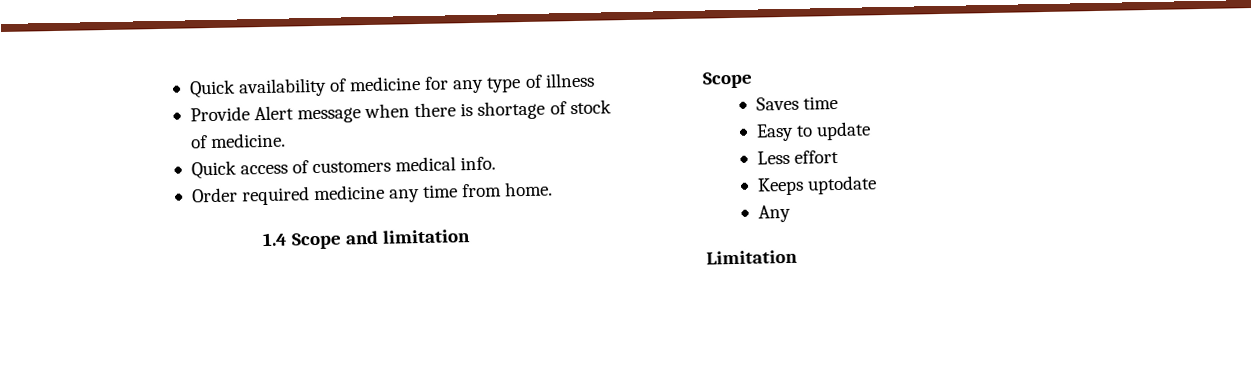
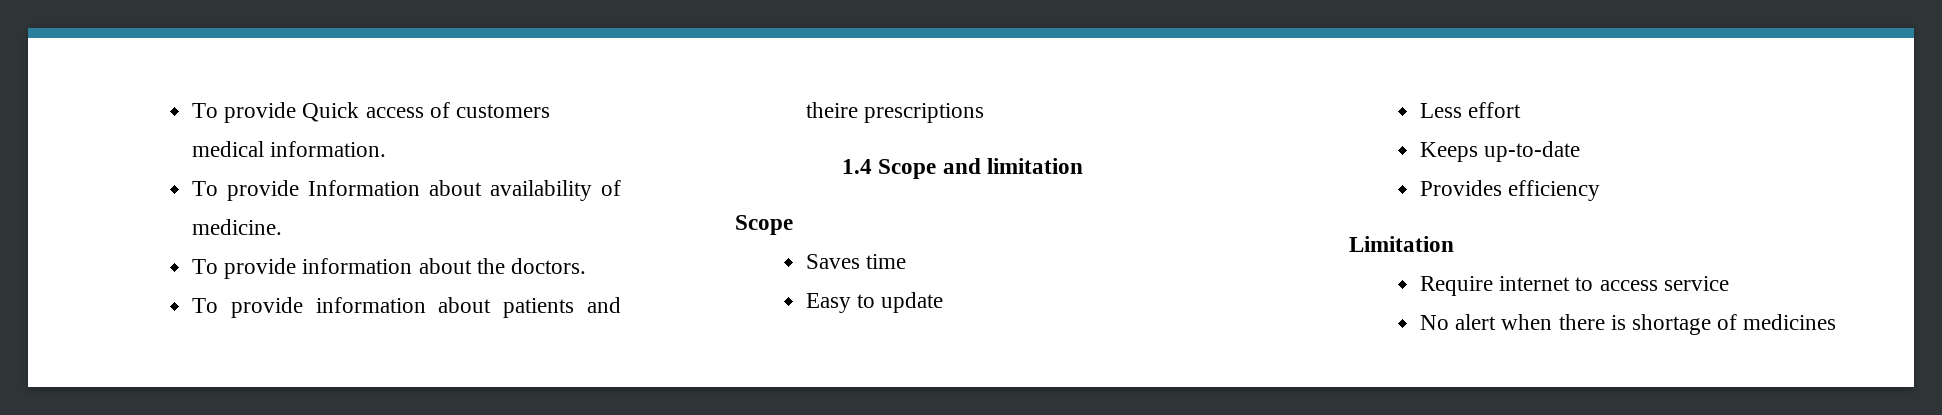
[188,72,595,99] [189,99,612,124] [189,132,286,149] Quick availability of medicine for any type of illness // Provide Alert message when there is shortage of stock of medicine. // -> [191,102,297,123] To provide
[460,156,497,171] [190,181,554,206] info. // Order required medicine any time from home. -> [270,141,387,157] [191,180,622,201] [191,219,282,235] [191,258,586,279] [191,297,621,318] [805,102,985,123] information. // To provide Information about availability of medicine. // To provide information about the doctors. // To provide information about patients and theire prescriptions
[806,175,877,195] [757,204,791,223] [705,249,798,265] uptodate // Any // Limitation -> [1484,141,1581,162] [1419,180,1601,201] [1349,236,1455,252] [1419,276,1729,296] [1419,314,1837,335] up-to-date // Provides efficiency // Limitation // Require internet to access service // No alert when there is shortage of medicines

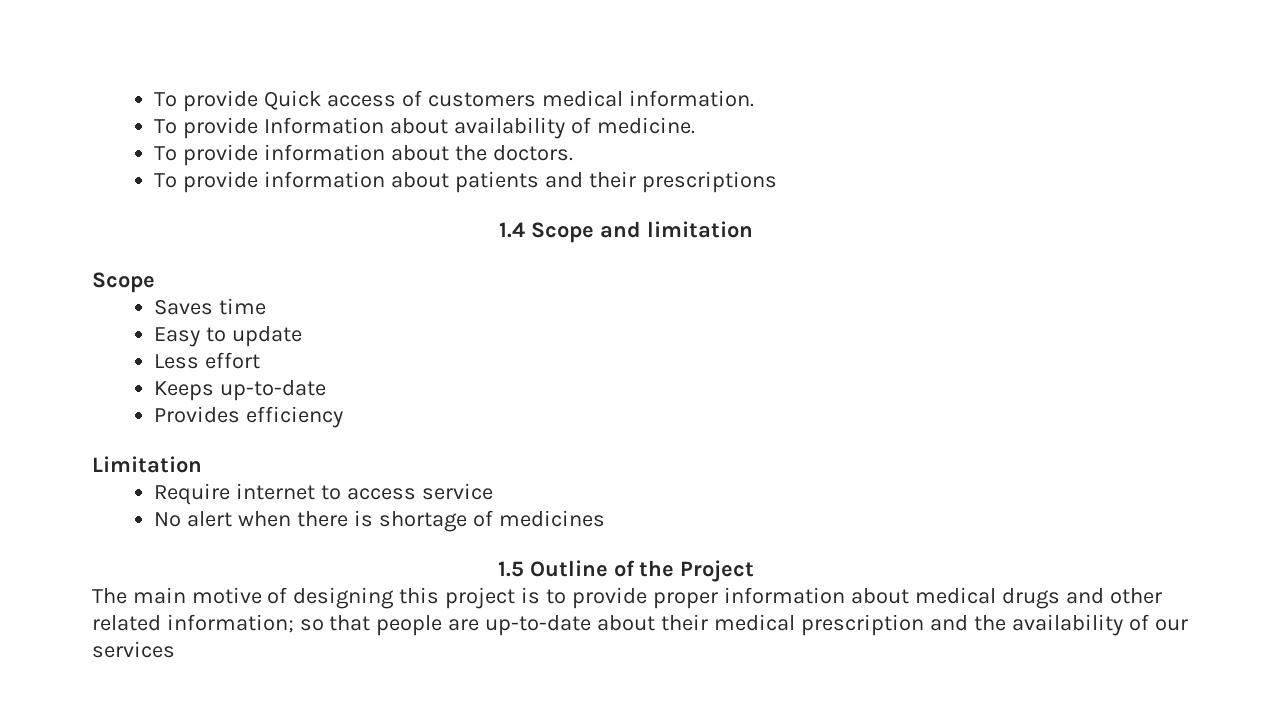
[805,102,858,118] theire -> [589,171,637,188] their
(1837, 322) none -> [497,560,755,582] [91,587,1162,609] [91,614,1188,636] [91,641,175,658] // 1.5 Outline of the Project // The main motive of designing this project is to provide proper information about medical drugs and other related information; so that people are up-to-date about their medical prescription and the availability of our services

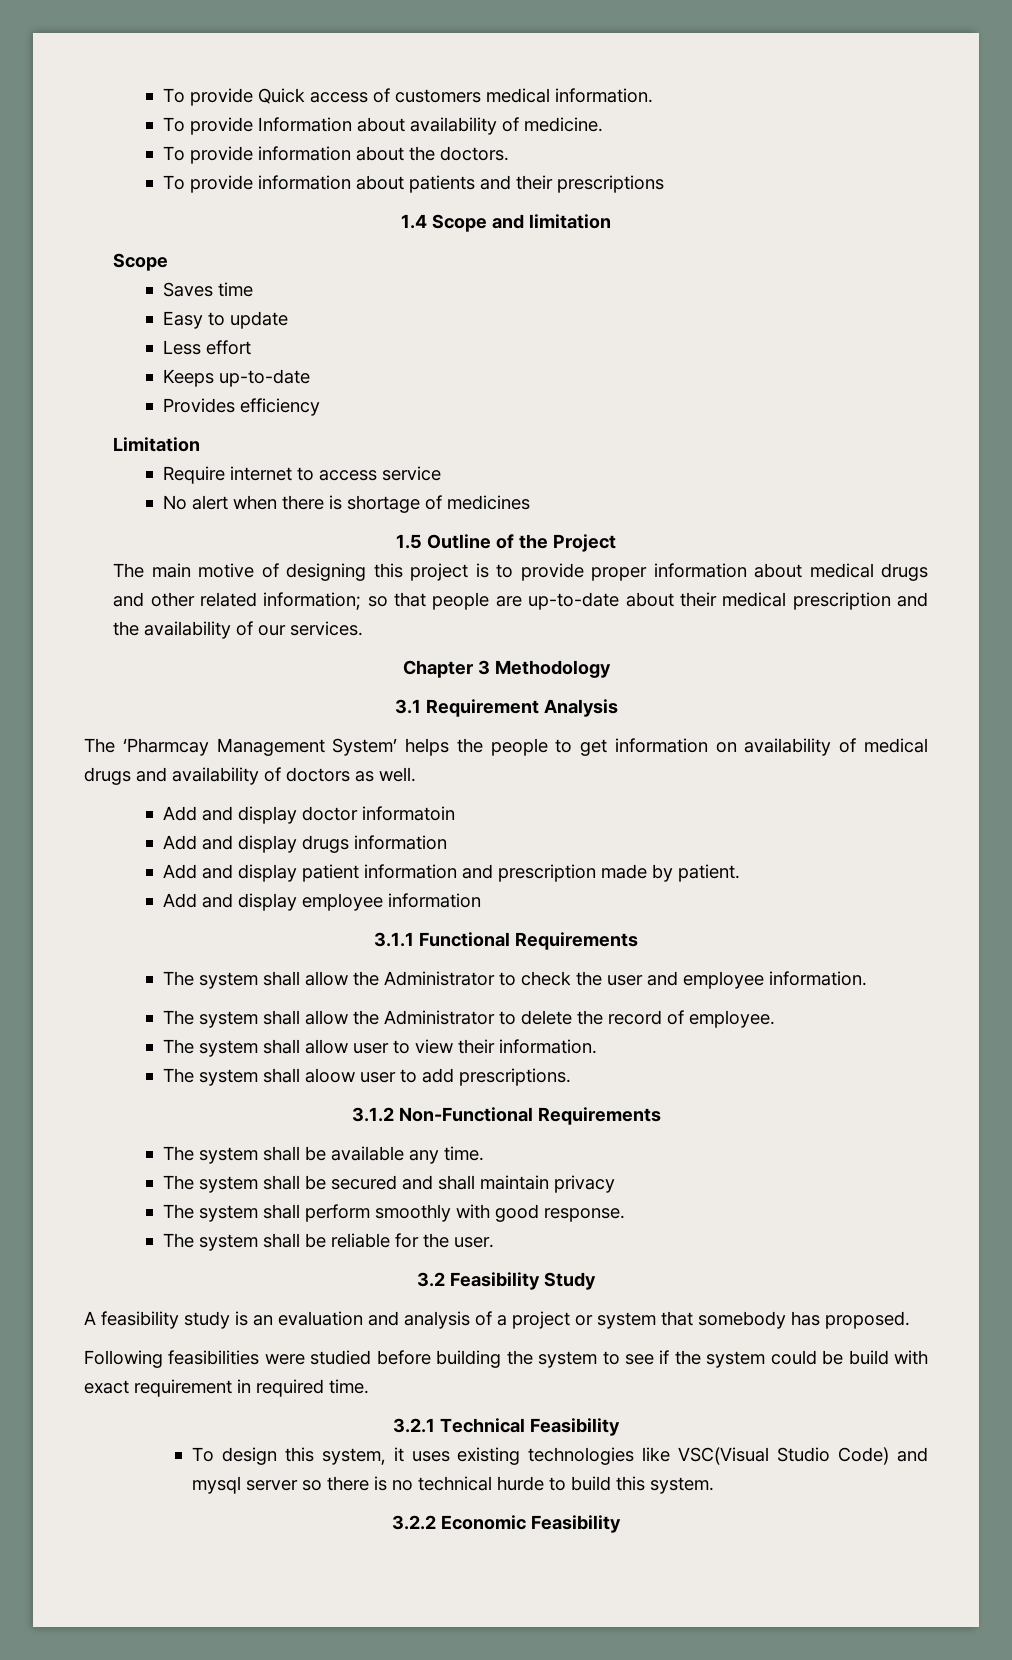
[91,641,175,658] services -> [290,621,364,636] [402,660,611,678] [394,699,618,717] [84,738,928,756] [84,767,416,785] [162,806,455,824] [162,835,447,853] [162,864,740,882] [162,893,481,911] [374,932,638,950] [162,971,867,989] [162,1010,775,1028] [162,1039,597,1057] [162,1068,571,1086] [351,1107,661,1125] [162,1146,484,1164] [162,1175,615,1193] [162,1204,625,1222] [162,1233,494,1251] [417,1272,596,1290] [84,1311,910,1329] [84,1350,928,1368] [84,1379,369,1397] [393,1418,620,1436] [191,1447,929,1465] [191,1476,714,1494] [392,1515,621,1533] services. // Chapter 3 Methodology // 3.1 Requirement Analysis // The ‘Pharmcay Management System’ helps the people to get information on availability of medical drugs and availability of doctors as well. // Add and display doctor informatoin // Add and display drugs information // Add and display patient information and prescription made by patient. // Add and display employee information // 3.1.1 Functional Requirements // The system shall allow the Administrator to check the user and employee information. // The system shall allow the Administrator to delete the record of employee. // The system shall allow user to view their information. // The system shall aloow user to add prescriptions. // 3.1.2 Non-Functional Requirements // The system shall be available any time. // The system shall be secured and shall maintain privacy // The system shall perform smoothly with good response. // The system shall be reliable for the user. // 3.2 Feasibility Study // A feasibility study is an evaluation and analysis of a project or system that somebody has proposed. // Following feasibilities were studied before building the system to see if the system could be build with exact requirement in required time. // 3.2.1 Technical Feasibility // To design this system, it uses existing technologies like VSC(Visual Studio Code) and mysql server so there is no technical hurde to build this system. // 3.2.2 Economic Feasibility

